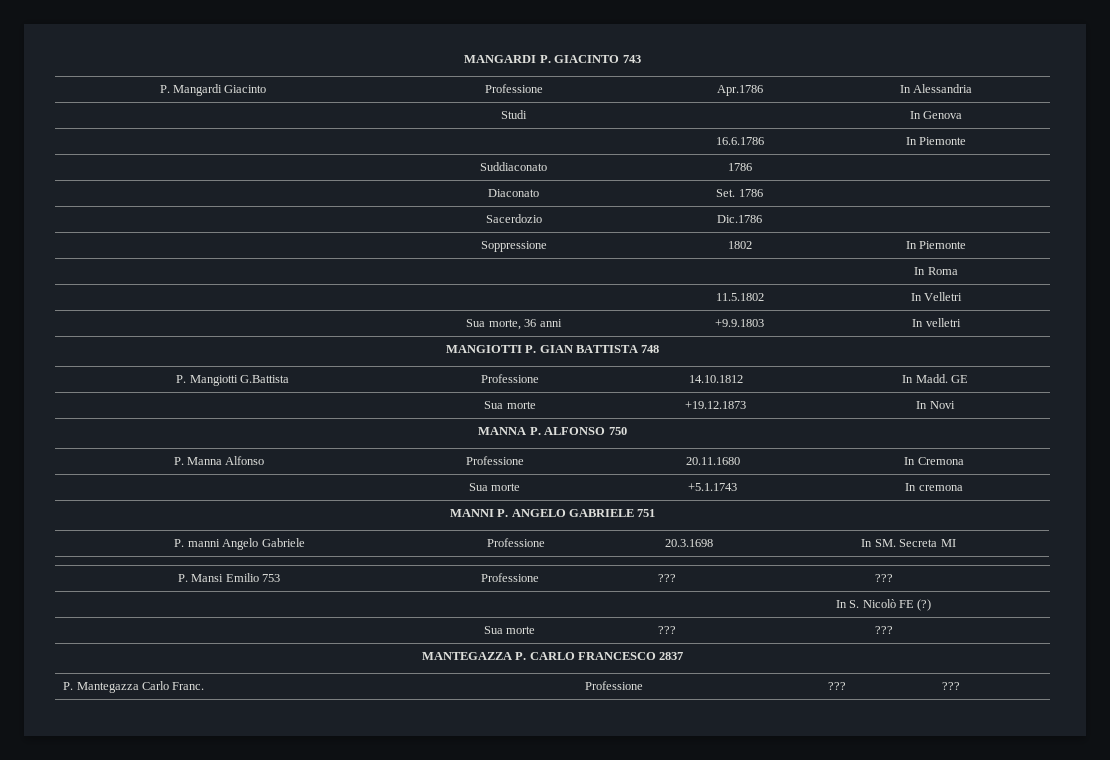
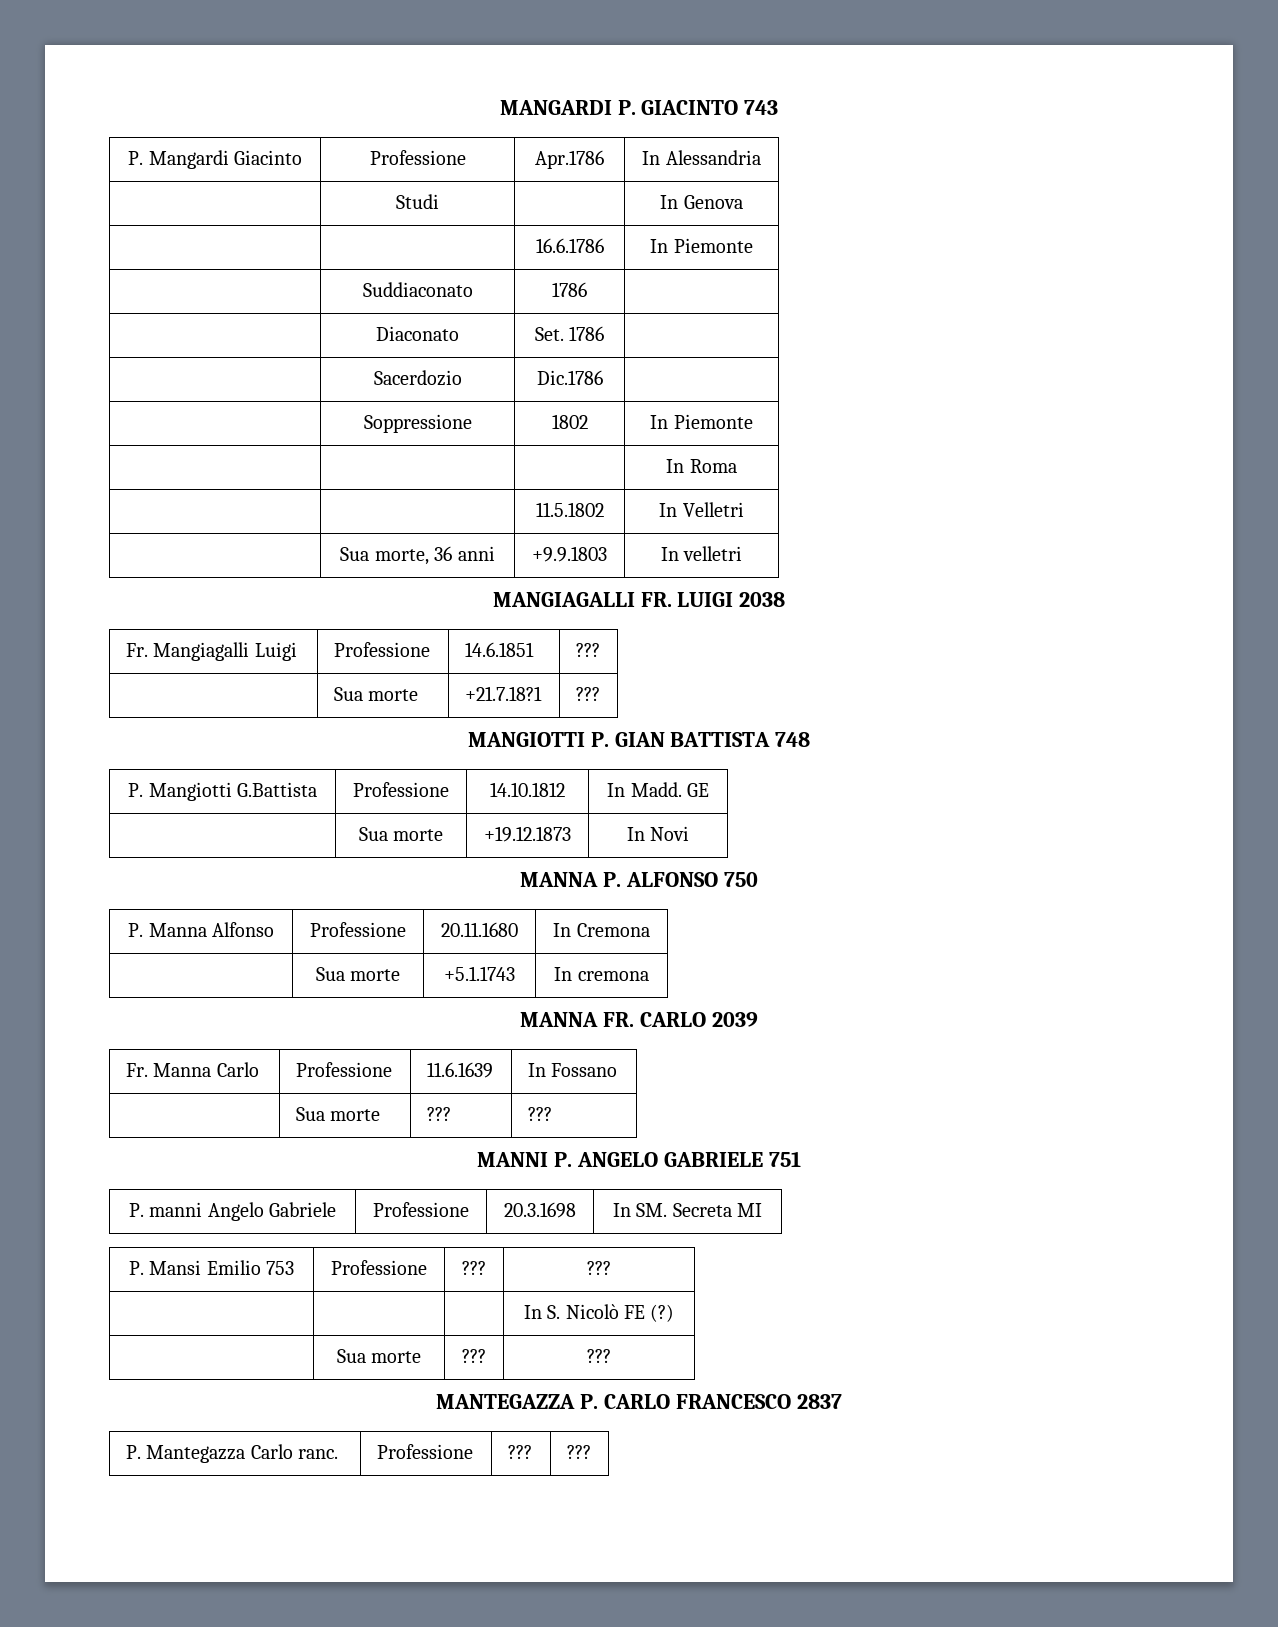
(961, 322) none -> [492,592,786,607] [125,642,297,661] [333,642,430,657] [464,642,534,657] [575,643,600,657] [333,687,419,701] [464,686,542,701] [575,687,600,701] // MANGIAGALLI FR. LUIGI 2038 // Fr. Mangiagalli Luigi | Professione | 14.6.1851 | ??? // | Sua morte | +21.7.18?1 | ???
(963, 488) none -> [520,1012,758,1027] [125,1062,259,1077] [295,1062,392,1077] [426,1062,493,1078] [527,1063,618,1077] [295,1107,381,1121] [426,1107,451,1121] [527,1107,552,1121] // MANNA FR. CARLO 2039 // Fr. Manna Carlo | Professione | 11.6.1639 | In Fossano // | Sua morte | ??? | ???
[172,682,205,690] Franc. -> [298,1449,339,1459] ranc.

